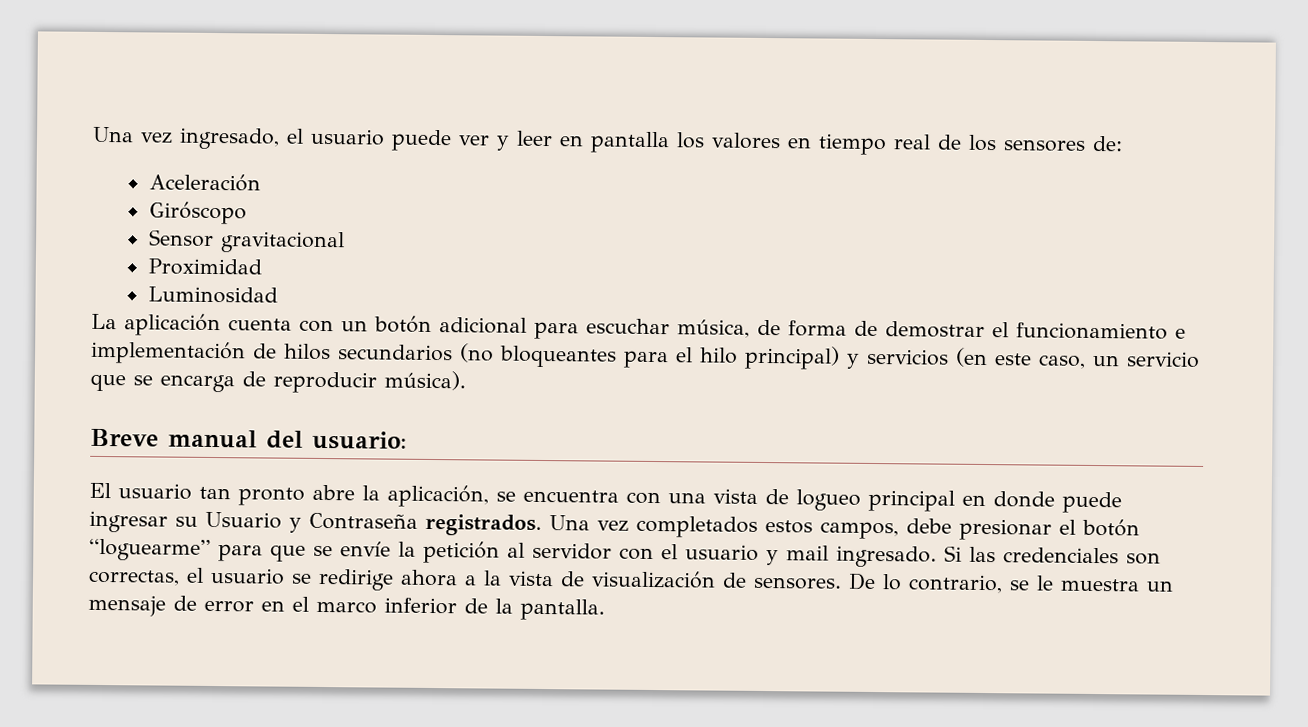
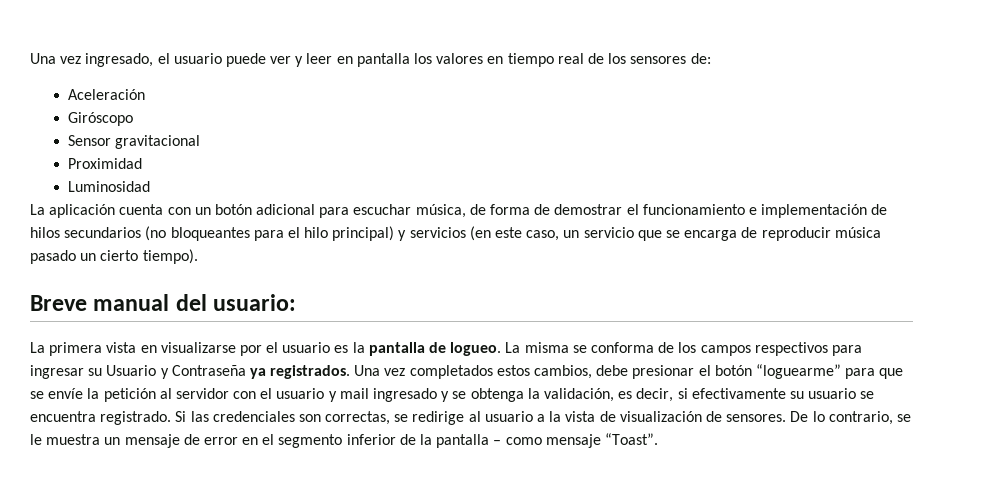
[384,370,466,391] música). -> [834,227,881,238] [30,249,198,264] música pasado un cierto tiempo).
[89,482,1122,514] El usuario tan pronto abre la aplicación, se encuentra con una vista de logueo principal en donde puede -> [30,342,862,356] La primera vista en visualizarse por el usuario es la pantalla de logueo. La misma se conforma de los campos respectivos para
(418, 521) none -> [249,368,266,379] ya
[820,521,899,540] campos, -> [534,365,593,379] cambios,
[836,545,937,568] ingresado. -> [373,388,875,402] [30,411,172,425] ingresado y se obtenga la validación, es decir, si efectivamente su usuario se encuentra registrado.
[186,567,458,591] el usuario se redirige ahora -> [394,411,533,425] se redirige al usuario
[316,600,377,614] marco -> [278,434,343,448] segmento
[520,598,605,621] pantalla. -> [436,433,658,448] pantalla – como mensaje “Toast”.

